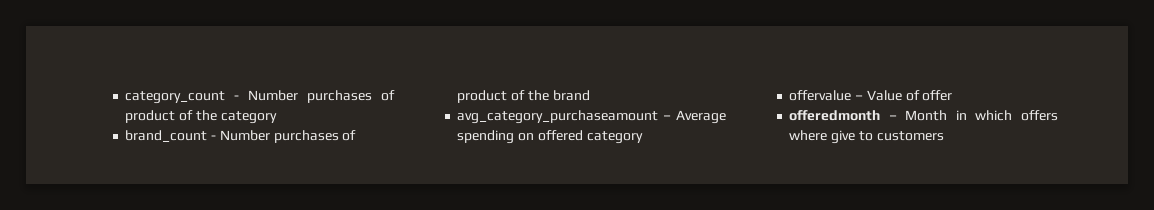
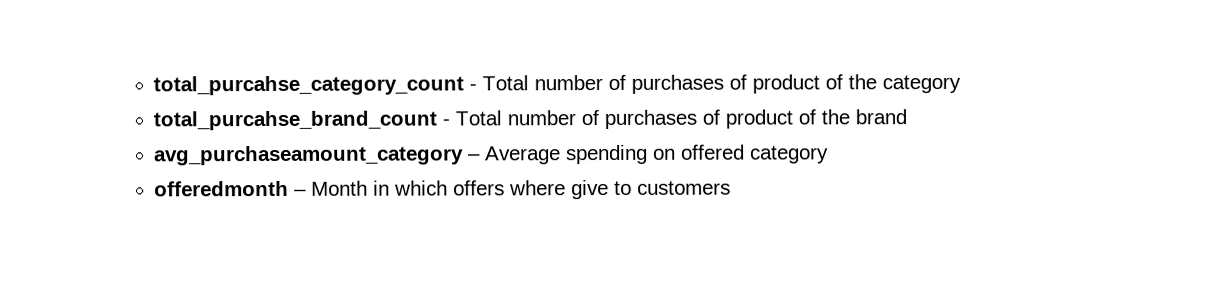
[125,90,299,104] category_count - Number -> [153,74,627,96] total_purcahse_category_count - Total number of
[125,130,270,142] brand_count - Number -> [153,110,600,131] total_purcahse_brand_count - Total number of
[457,110,659,124] avg_category_purchaseamount -> [154,145,465,166] avg_purchaseamount_category
[789,90,953,101] // offervalue – Value of offer -> (830, 154) none

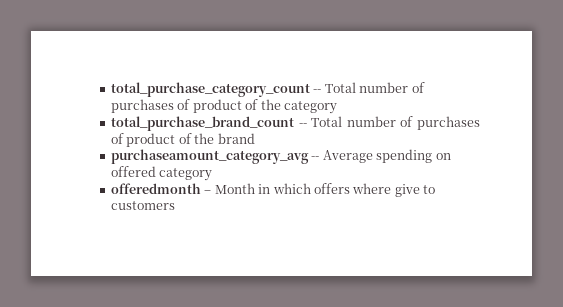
[153,75,478,96] total_purcahse_category_count - -> [111,82,322,97] total_purchase_category_count --
[153,110,451,131] total_purcahse_brand_count - -> [111,116,307,131] total_purchase_brand_count --
[154,145,482,166] avg_purchaseamount_category – -> [111,149,320,164] purchaseamount_category_avg --

